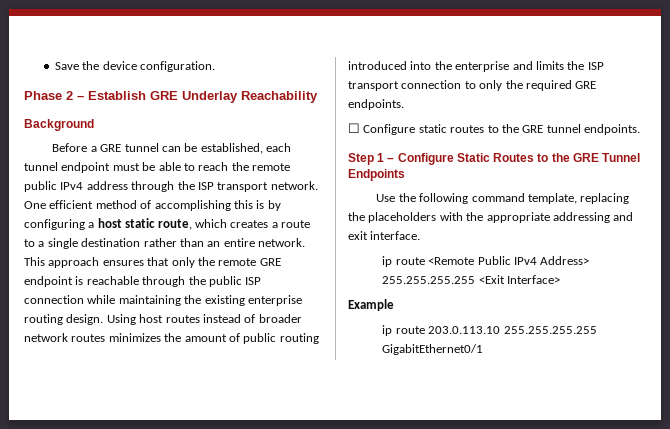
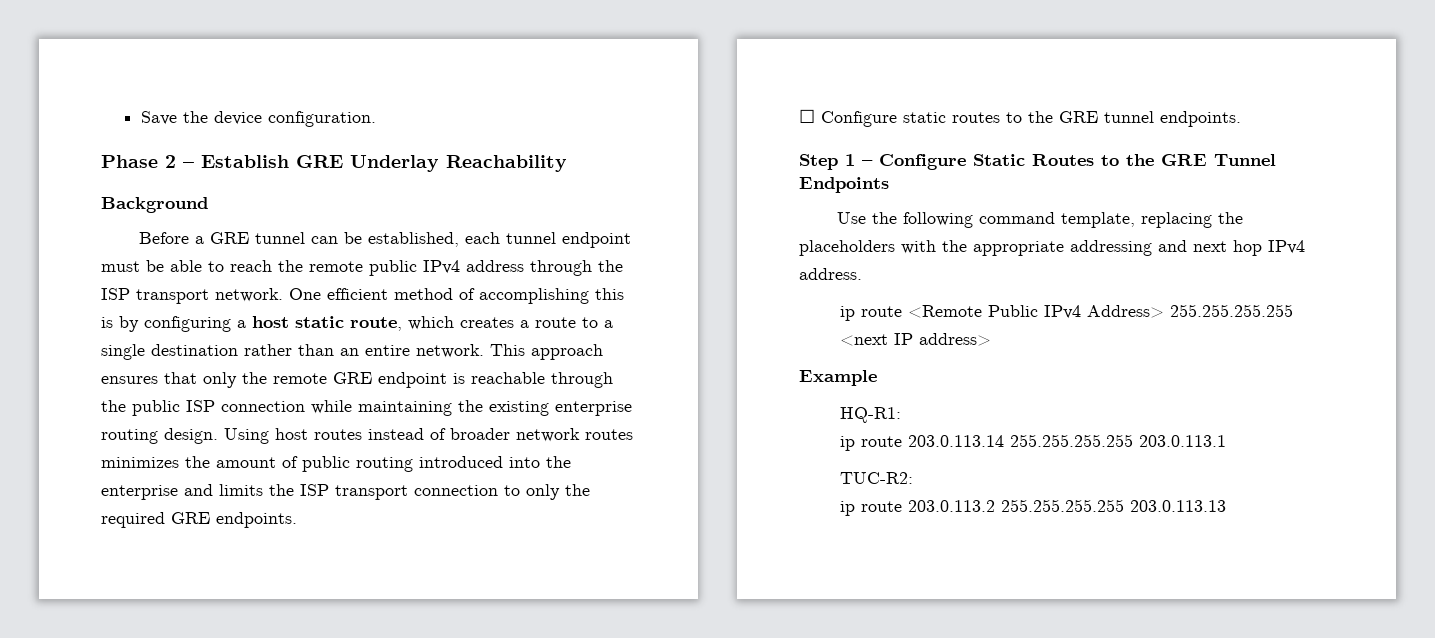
[348,231,421,240] exit interface. -> [1193,240,1305,256] [799,268,862,280] next hop IPv4 address.
[478,275,561,284] <Exit Interface> -> [840,333,992,346] <next IP address>
[382,325,597,336] [382,344,484,355] // ip route 203.0.113.10 255.255.255.255 GigabitEthernet0/1 -> [840,407,902,423] [840,434,1227,451] [840,472,914,484] [840,499,1227,516] // HQ-R1: // ip route 203.0.113.14 255.255.255.255 203.0.113.1 // TUC-R2: // ip route 203.0.113.2 255.255.255.255 203.0.113.13

